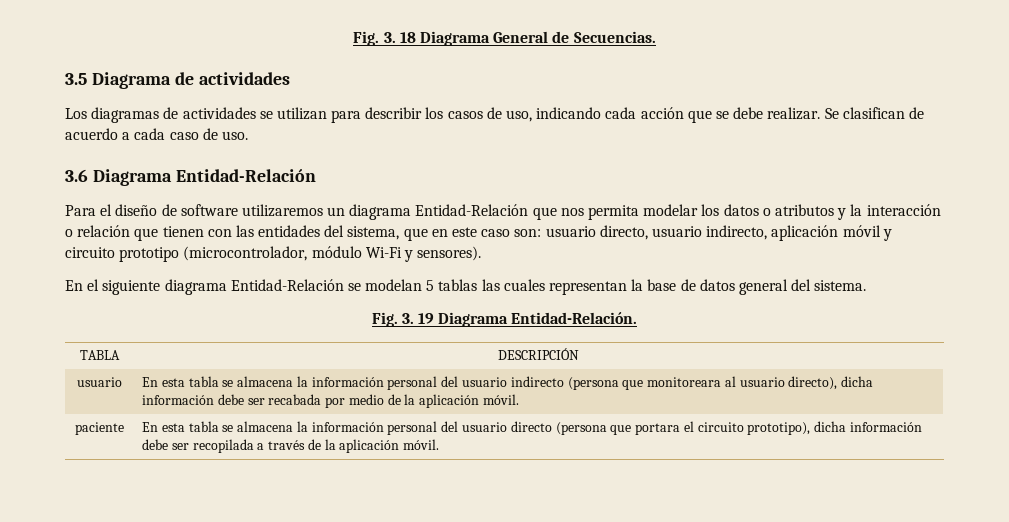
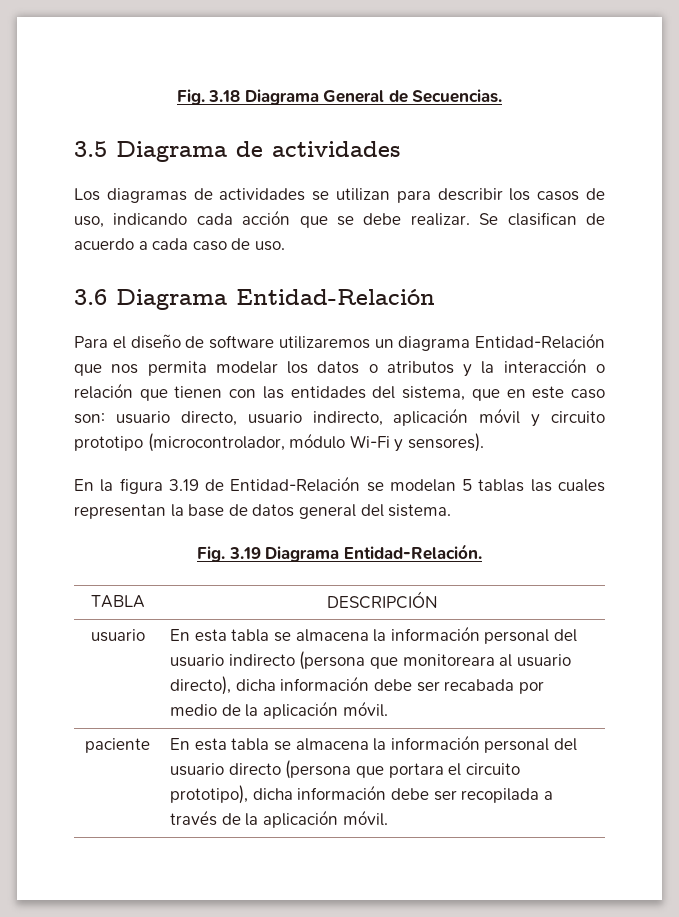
[353,31,416,46] Fig. 3. 18 -> [176,89,241,105] Fig. 3.18
[87,279,227,295] el siguiente diagrama -> [100,478,225,494] la figura 3.19 de
[401,313,434,324] 3. 19 -> [228,547,261,559] 3.19

